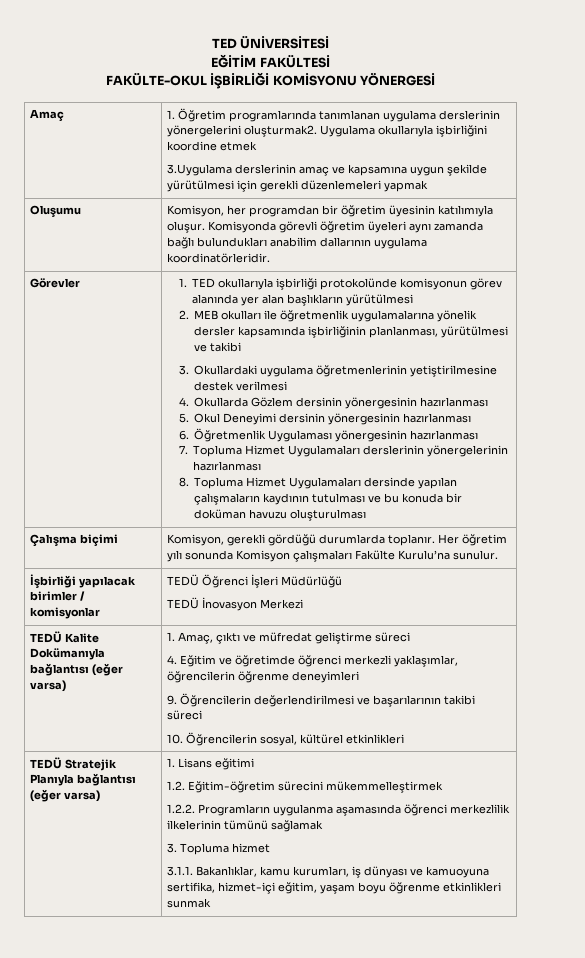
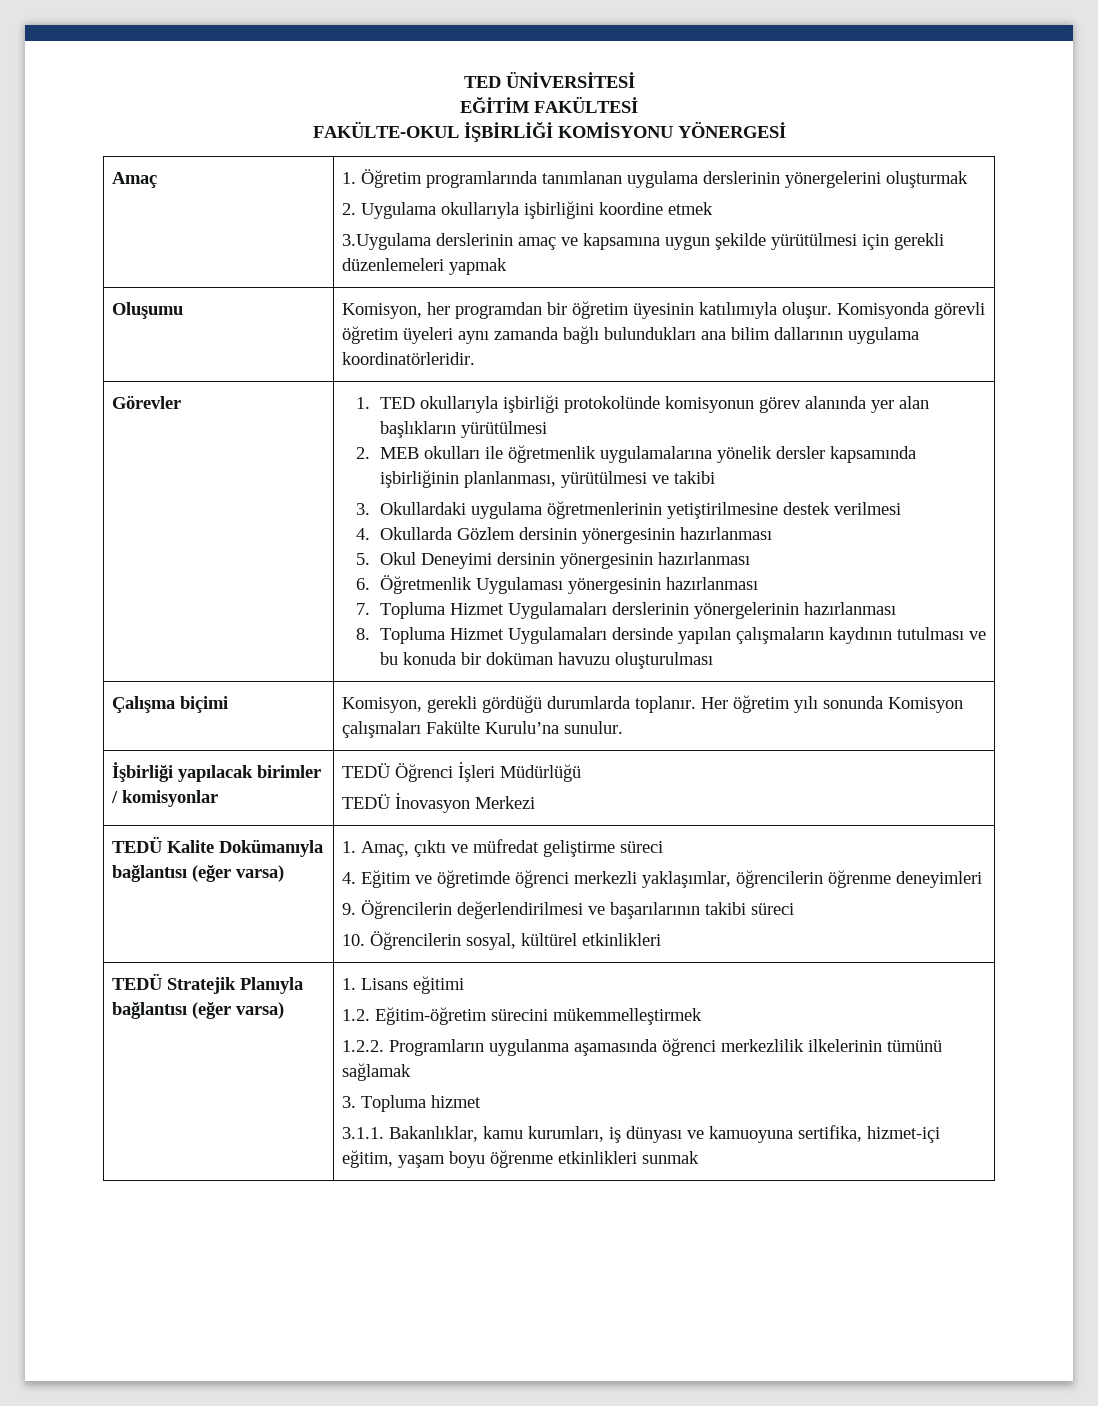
[244,125,318,137] oluşturmak2. -> [885,171,968,188] [341,203,356,215] oluşturmak // 2.
[270,237,318,247] anabilim -> [700,327,770,340] ana bilim

